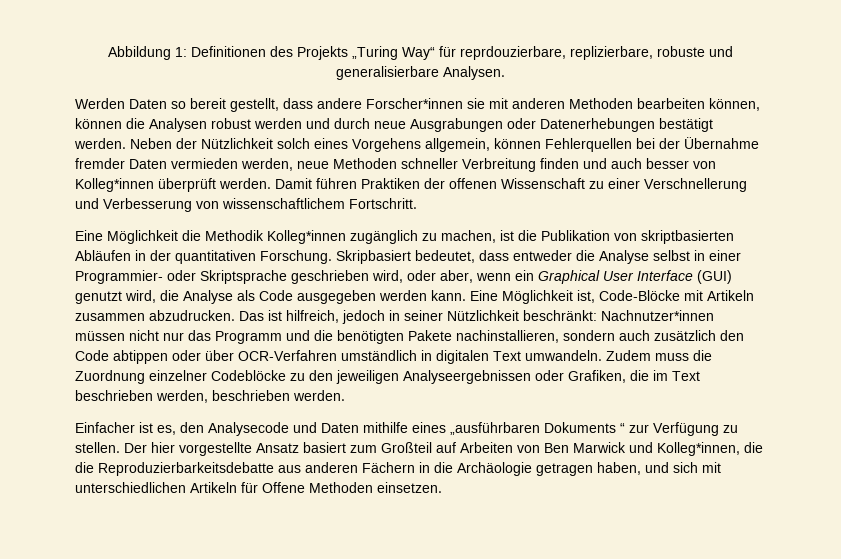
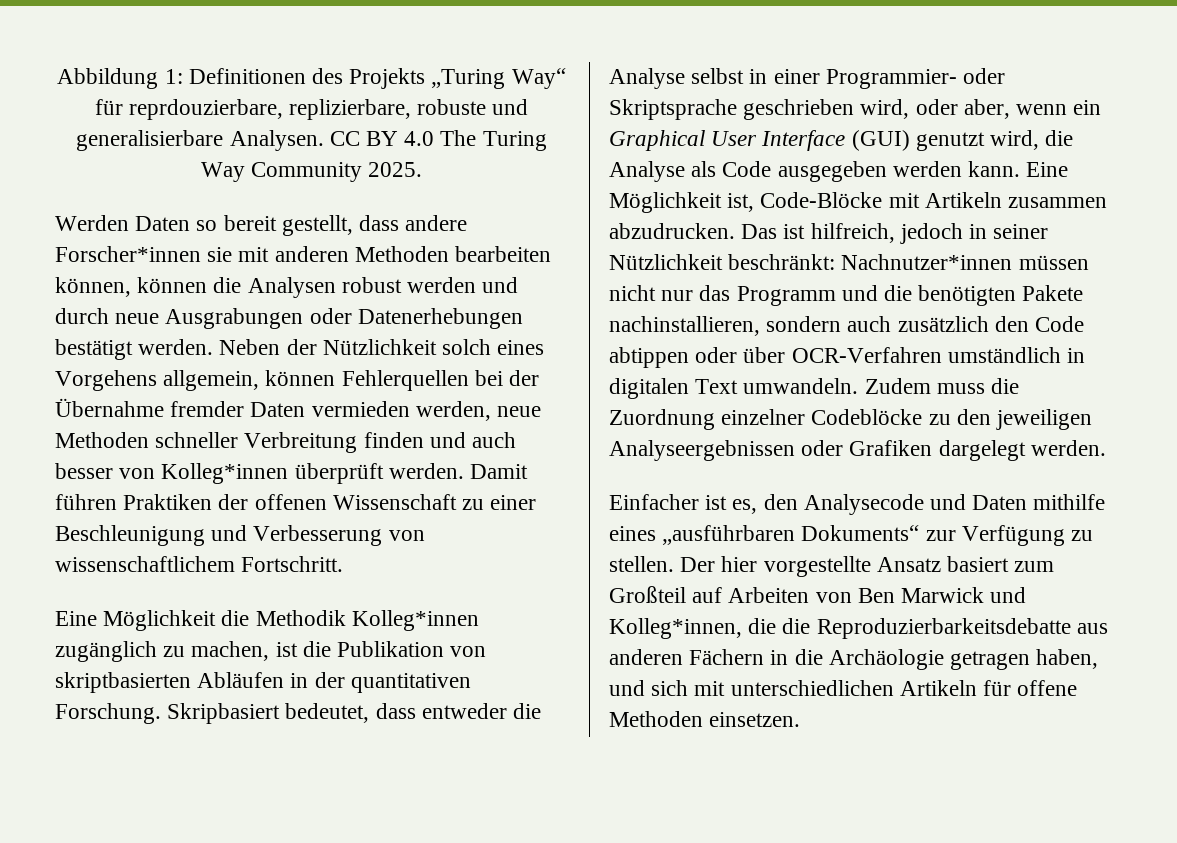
(505, 73) none -> [329,130,547,151] [200,162,423,182] CC BY 4.0 The Turing Way Community 2025.
[644,178,747,192] Verschnellerung -> [55,525,205,546] Beschleunigung
[568,370,700,383] [75,390,290,403] Grafiken, die im Text beschrieben werden, beschrieben -> [849,440,1026,461] Grafiken dargelegt
[544,422,625,433] Dokuments “ -> [801,525,920,541] Dokuments“
[262,482,305,493] Offene -> [1017,680,1078,696] offene

